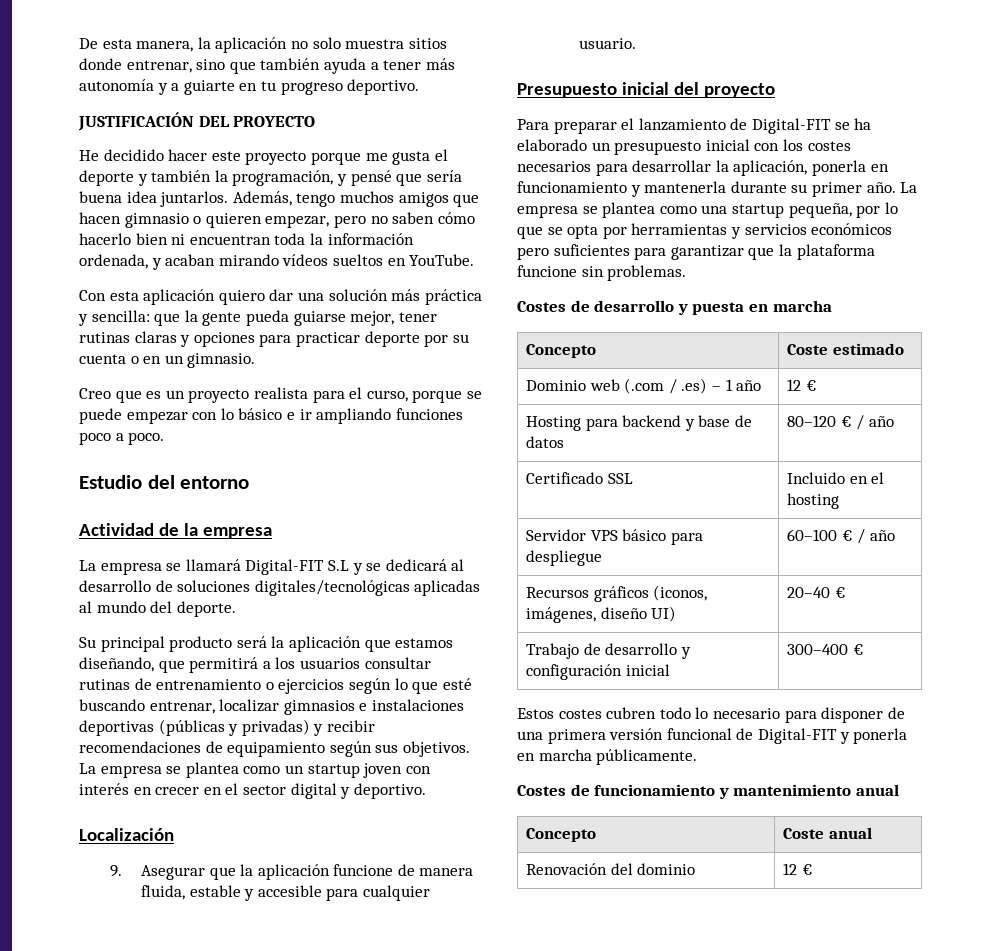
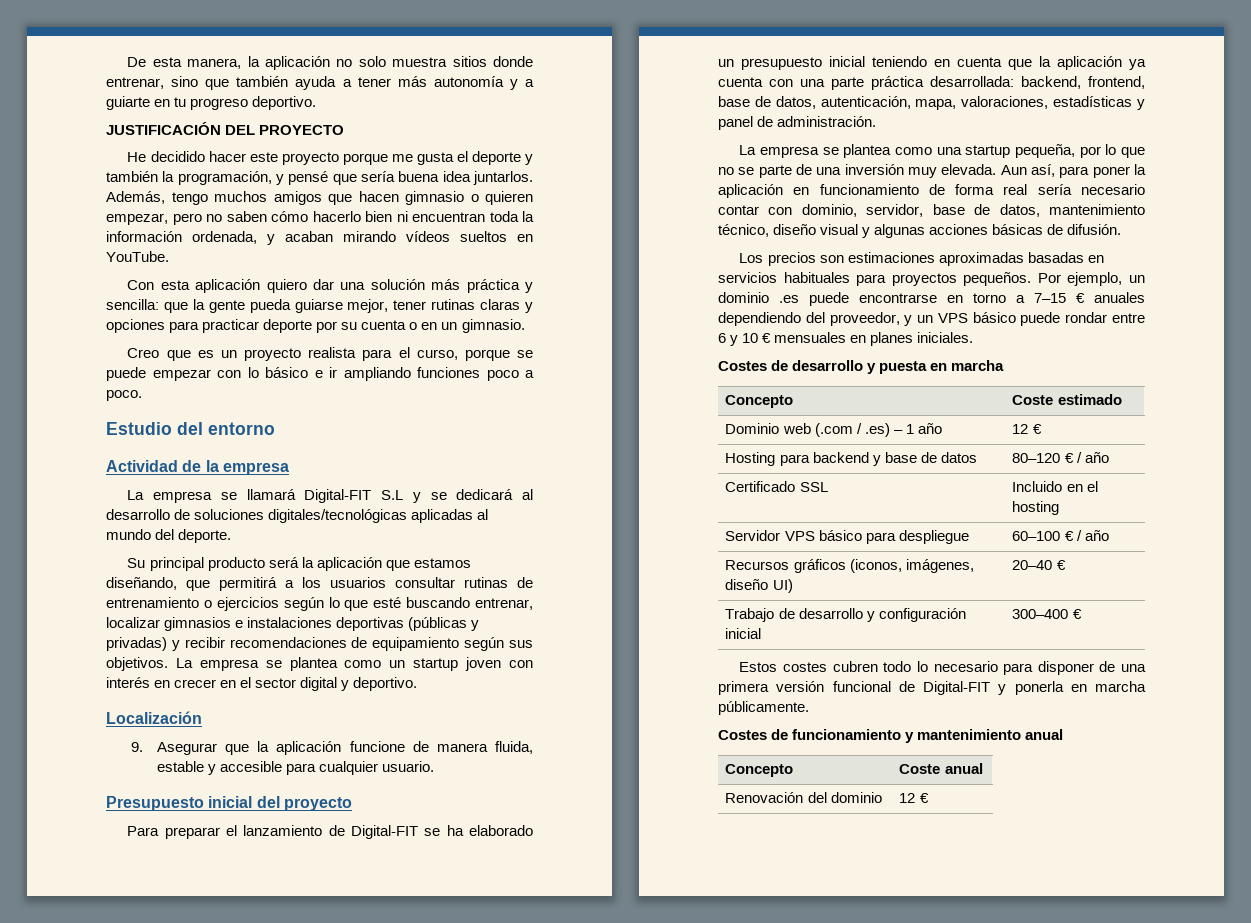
[754,139,851,151] [517,160,889,176] [517,181,896,197] con los costes necesarios para desarrollar la aplicación, ponerla en funcionamiento y mantenerla durante su primer año. -> [872,56,1146,70] [718,76,1145,90] [718,96,1145,110] [718,116,877,130] teniendo en cuenta que la aplicación ya cuenta con una parte práctica desarrollada: backend, frontend, base de datos, autenticación, mapa, valoraciones, estadísticas y panel de administración. //
[547,223,893,239] [517,244,875,260] [517,265,687,281] se opta por herramientas y servicios económicos pero suficientes para garantizar que la plataforma funcione sin problemas. -> [718,164,1146,178] [718,184,1145,198] [718,204,1145,217] [718,224,1122,238] [739,252,1104,266] [718,272,1145,286] [718,292,1145,306] [718,312,1145,326] [718,332,974,346] no se parte de una inversión muy elevada. Aun así, para poner la aplicación en funcionamiento de forma real sería necesario contar con dominio, servidor, base de datos, mantenimiento técnico, diseño visual y algunas acciones básicas de difusión. // Los precios son estimaciones aproximadas basadas en servicios habituales para proyectos pequeños. Por ejemplo, un dominio .es puede encontrarse en torno a 7–15 € anuales dependiendo del proveedor, y un VPS básico puede rondar entre 6 y 10 € mensuales en planes iniciales.

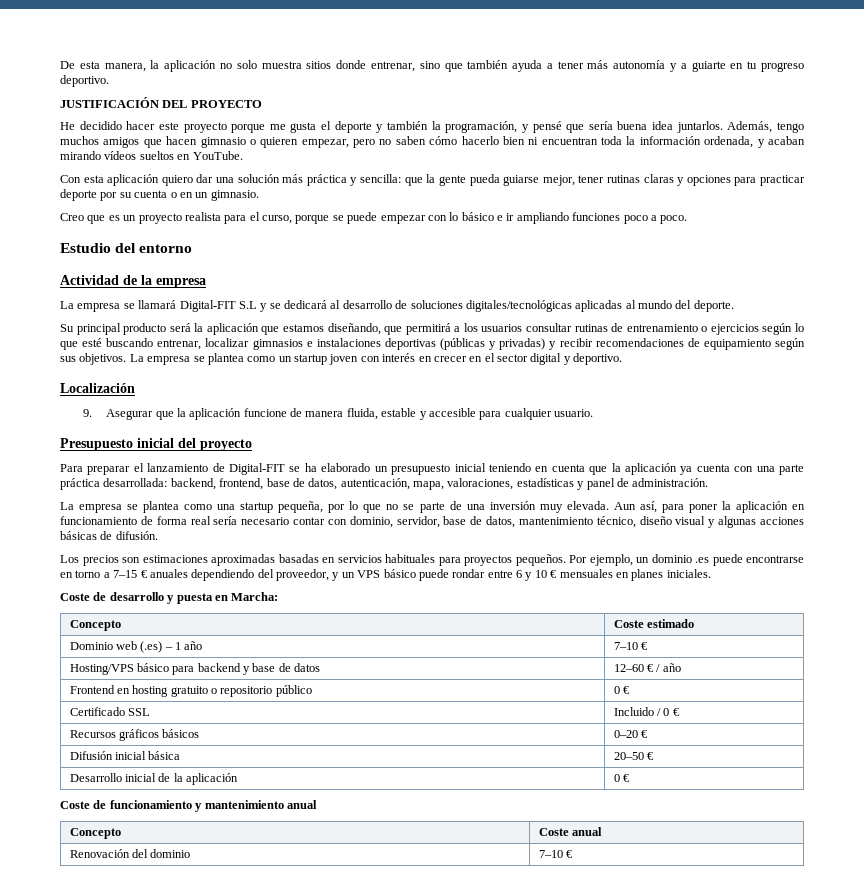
[718,361,767,371] Costes -> [60,593,90,601] Coste
[951,360,1005,371] marcha -> [231,592,279,601] Marcha:
[814,423,890,437] (.com / .es) -> [140,641,163,653] (.es)
[1012,424,1042,434] [725,452,776,466] 12 € // Hosting -> [613,642,648,650] [69,663,169,675] 7–10 € // Hosting/VPS básico
[1012,452,1109,463] [725,481,828,492] [1012,481,1098,492] [1012,501,1060,515] [725,530,969,544] [1012,530,1109,541] 80–120 € / año // Certificado SSL | Incluido en el hosting // Servidor VPS básico para despliegue | 60–100 € / año -> [613,663,681,672] [69,685,312,697] [613,686,630,694] [69,707,150,716] [613,707,680,716] 12–60 € / año // Frontend en hosting gratuito o repositorio público | 0 € // Certificado SSL | Incluido / 0 €
[849,559,974,573] [725,579,793,593] [1012,560,1066,570] [725,608,966,622] [725,628,762,639] [1012,609,1082,619] [739,661,1146,675] [718,681,1146,695] [718,701,809,715] [718,730,767,740] (iconos, imágenes, diseño UI) | 20–40 € // Trabajo de desarrollo y configuración inicial | 300–400 € // Estos costes cubren todo lo necesario para disponer de una primera versión funcional de Digital-FIT y ponerla en marcha públicamente. // Costes -> [162,729,200,738] [613,730,648,738] [69,751,181,760] [613,752,654,760] [69,773,238,785] [613,774,630,782] [60,801,90,809] básicos | 0–20 € // Difusión inicial básica | 20–50 € // Desarrollo inicial de la aplicación | 0 € // Coste
[899,793,916,803] 12 -> [538,850,563,858] 7–10

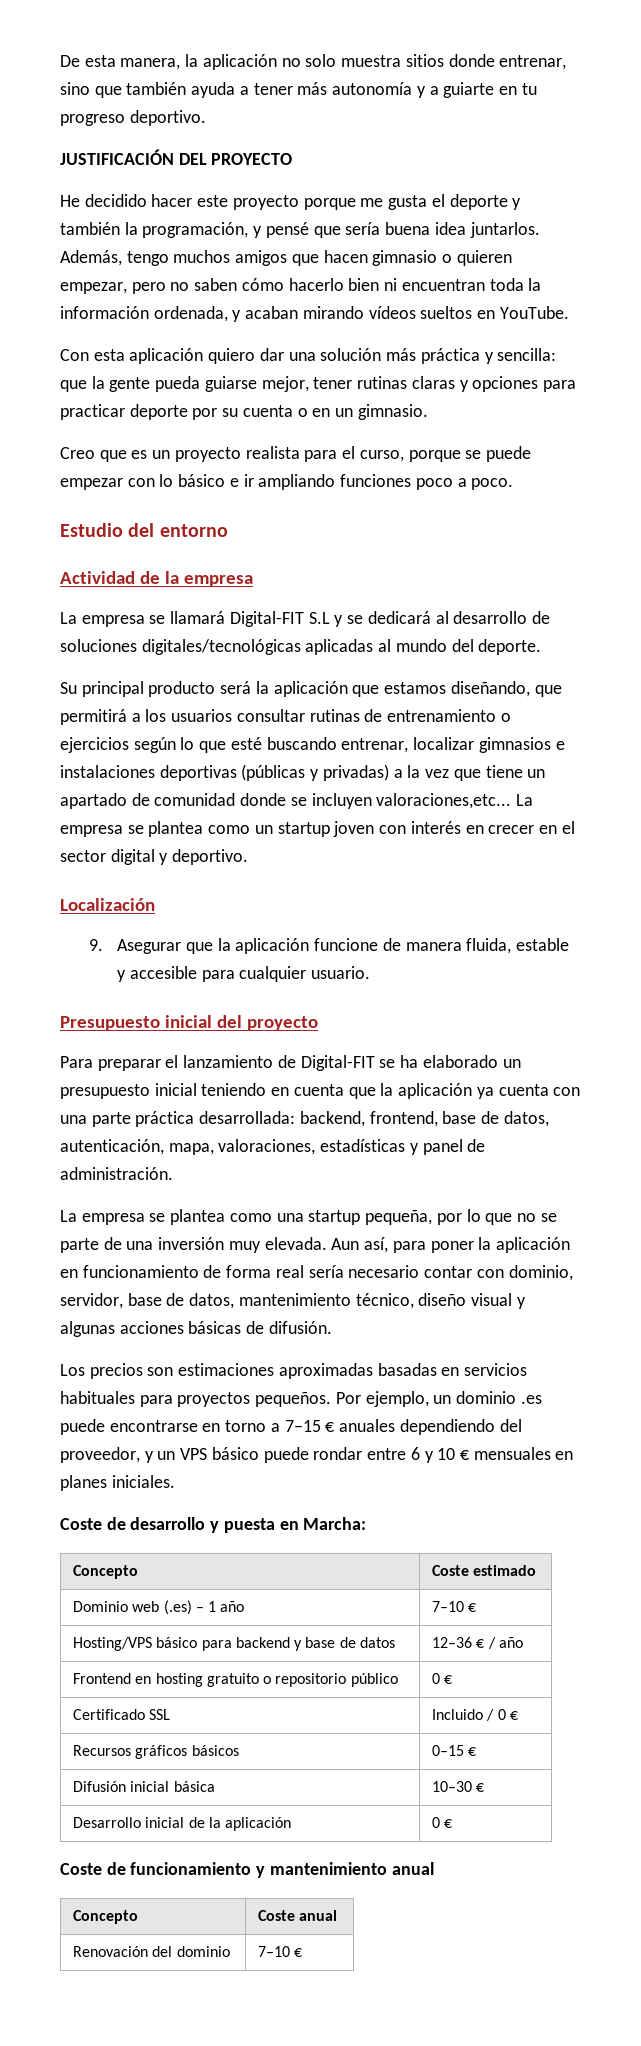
[549,338,805,350] [60,353,127,365] y recibir recomendaciones de equipamiento según sus objetivos. -> [393,765,546,781] [60,793,512,809] a la vez que tiene un apartado de comunidad donde se incluyen valoraciones,etc...
[613,664,644,672] 12–60 -> [431,1637,472,1648] 12–36
[613,730,638,738] 0–20 -> [431,1745,464,1756] 0–15
[613,752,644,760] 20–50 -> [431,1781,472,1792] 10–30

